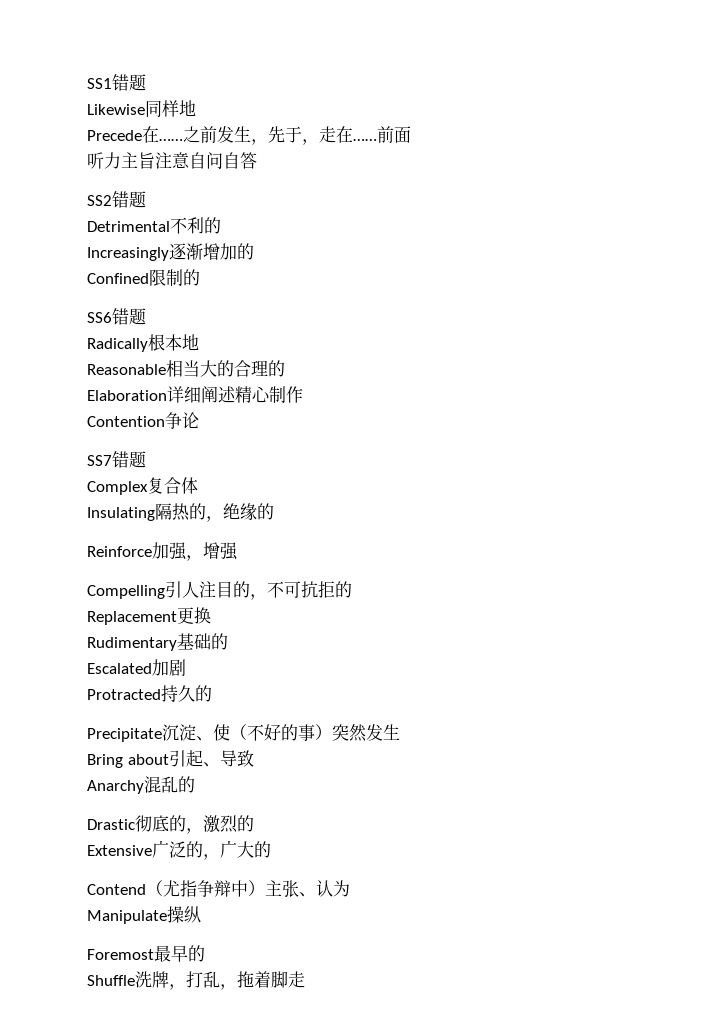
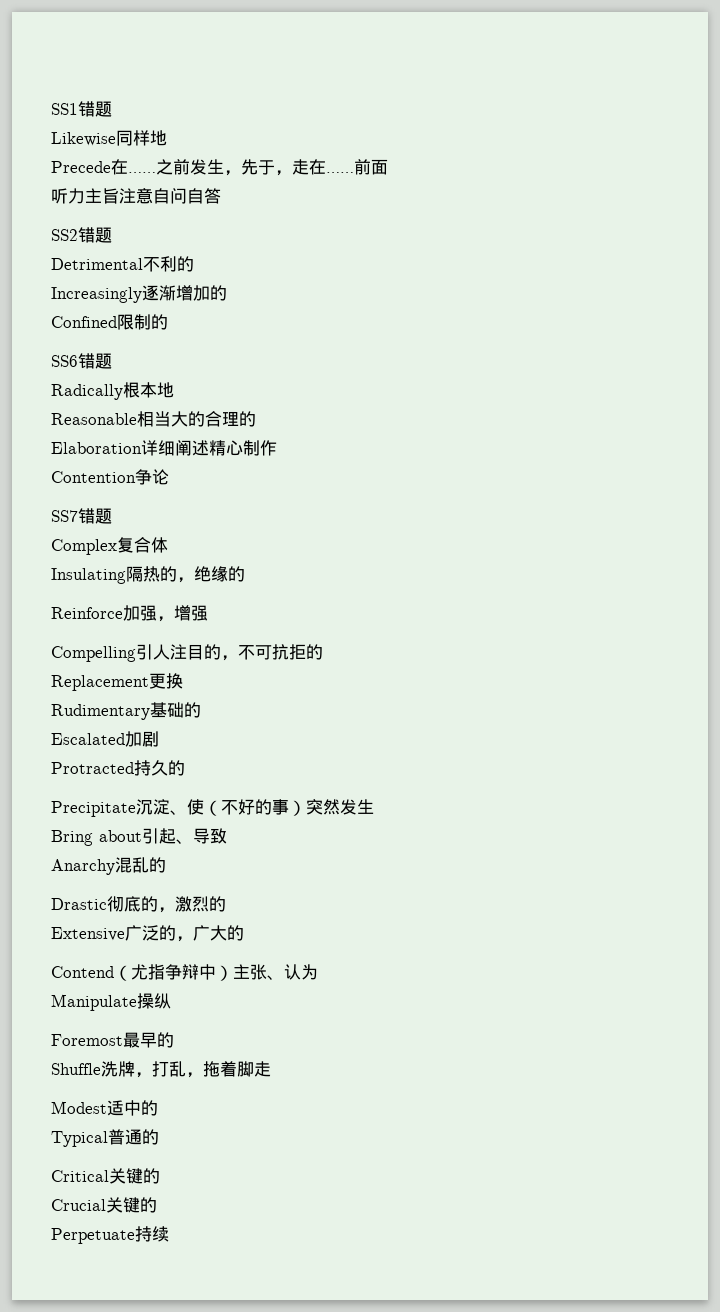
(305, 979) none -> [51,1100,158,1116] [51,1129,159,1147] [51,1168,160,1184] [51,1197,157,1213] [51,1226,169,1244] // Modest适中的 // Typical普通的 // Critical关键的 // Crucial关键的 // Perpetuate持续

